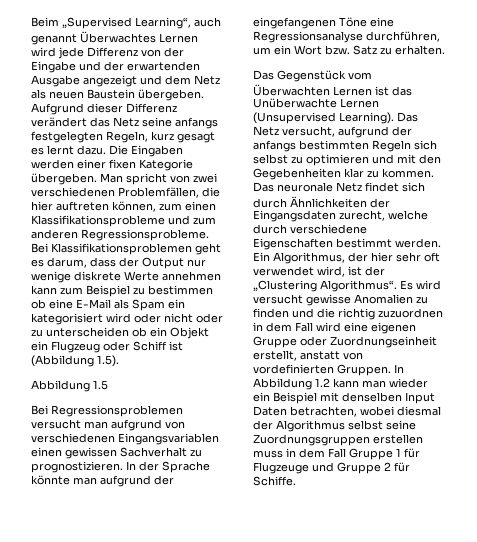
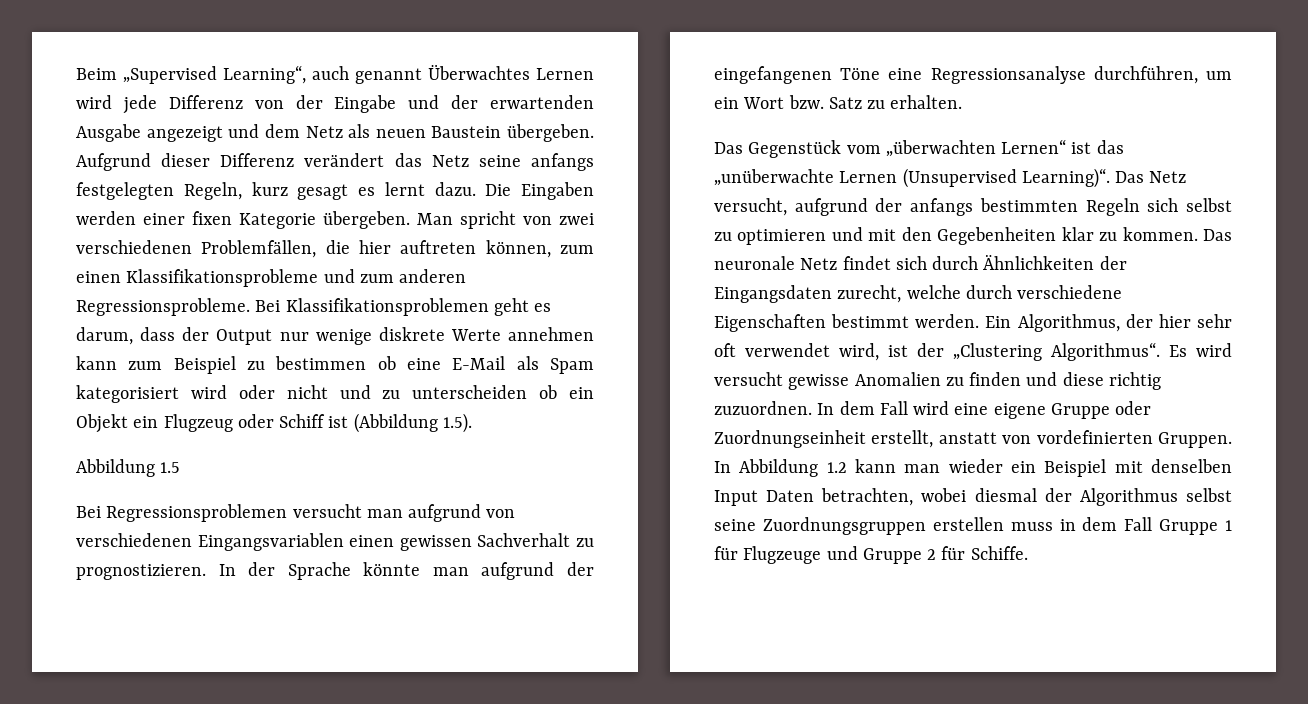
[168,299,185,309] ein -> (594, 366) none
[196,313,223,323] oder -> [339,385,371,399] und
[253,84,372,96] Überwachten Lernen -> [885,139,1067,157] „überwachten Lernen“
[253,98,337,108] Unüberwachte -> [714,169,834,186] „unüberwachte
[339,112,394,124] Learning). -> [1021,168,1110,188] Learning)“.
[317,308,443,320] [253,322,263,331] die richtig zuzuordnen in -> [1062,372,1161,390] [714,401,835,415] diese richtig zuzuordnen. In
[371,322,416,334] eigenen -> [993,403,1046,419] eigene

